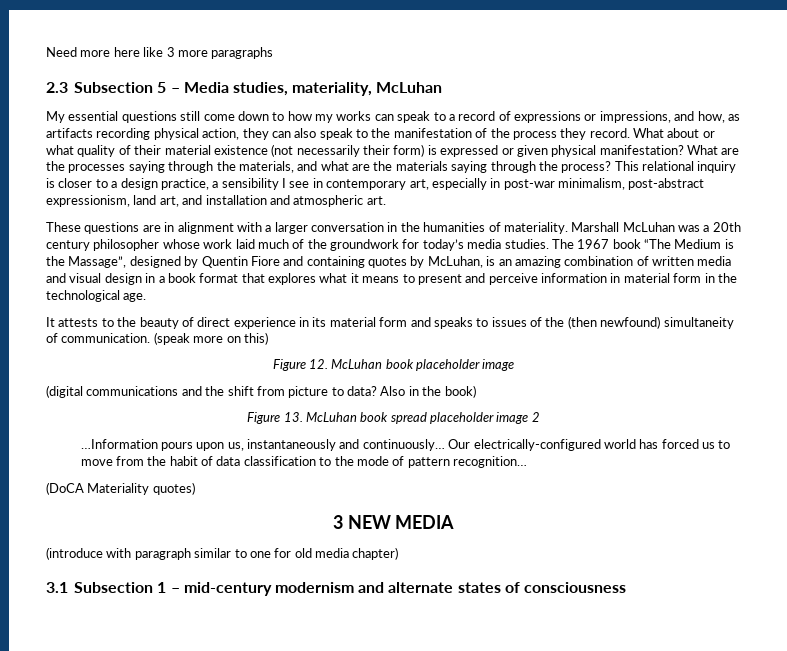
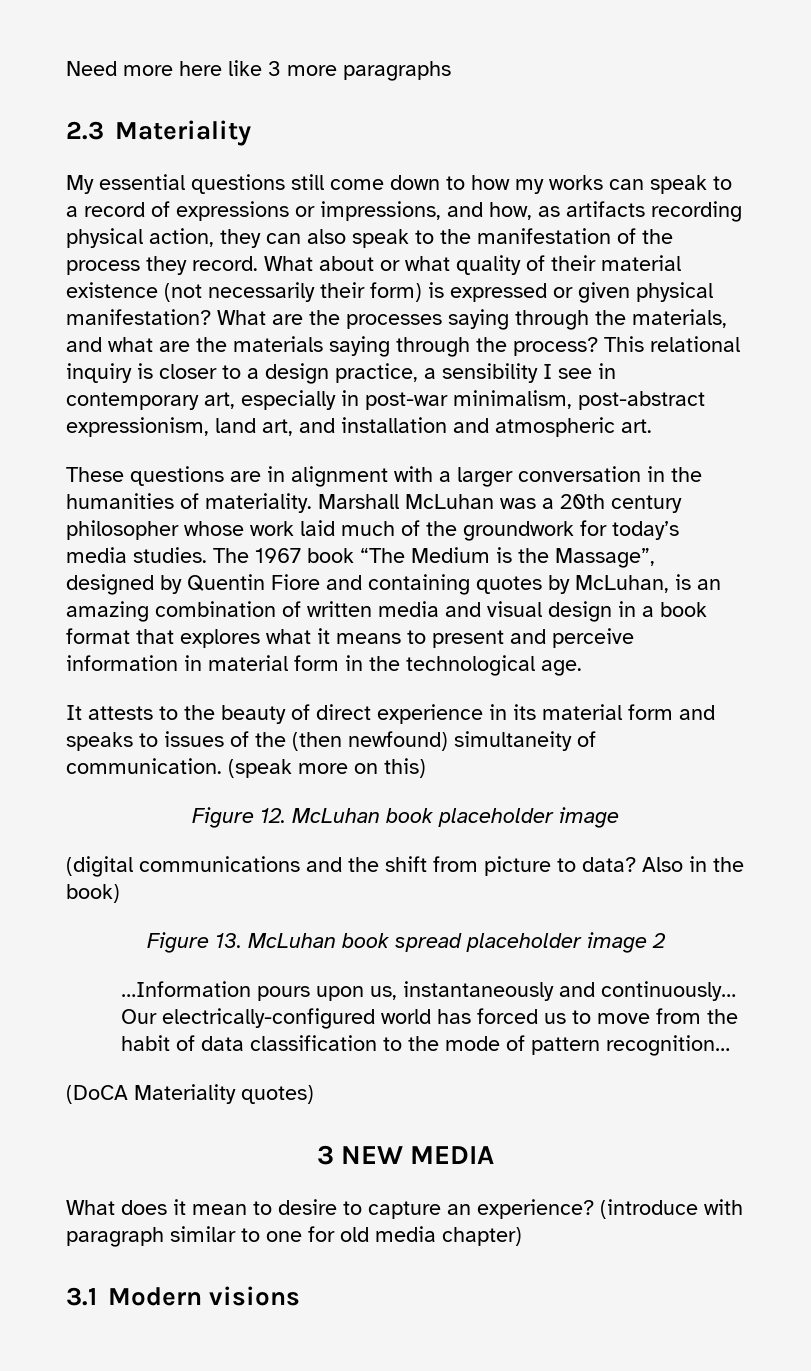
[74,82,443,96] Subsection 5 – Media studies, materiality, McLuhan -> [115,120,251,146] Materiality
(455, 522) none -> [66,1199,594,1219] What does it mean to desire to capture an experience?
[74,582,626,596] Subsection 1 – mid-century modernism and alternate states of consciousness -> [108,1286,301,1306] Modern visions

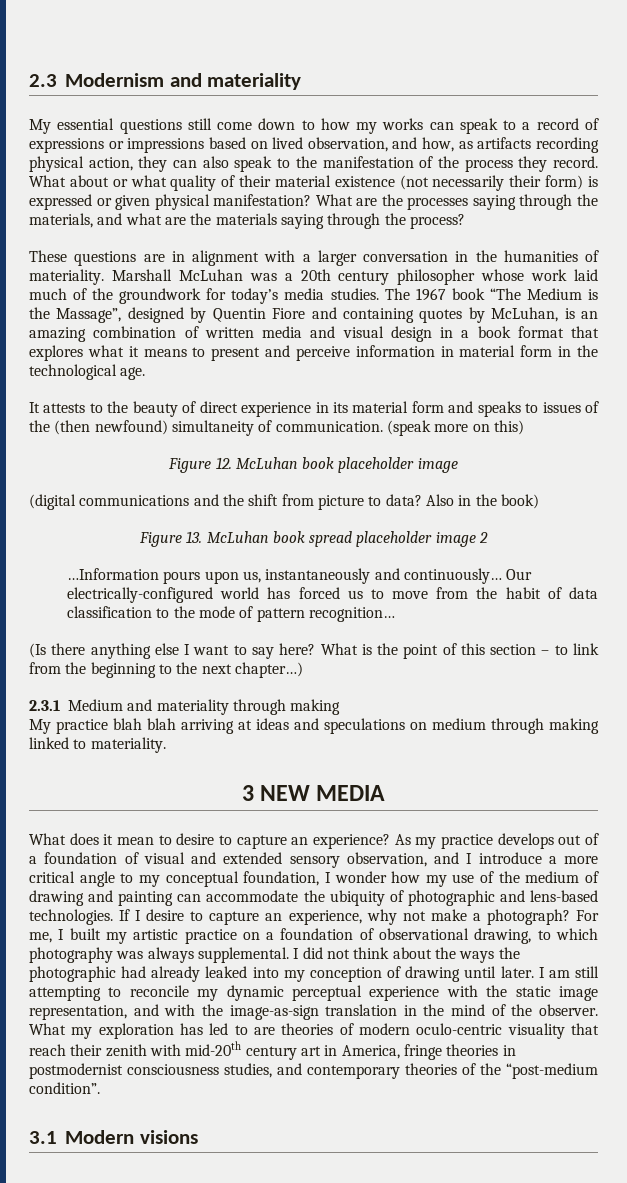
[66,60,451,81] [66,120,251,146] Need more here like 3 more paragraphs // 2.3 Materiality -> [29,73,302,90] 2.3 Modernism and materiality
[320,201,441,221] impressions, -> [127,137,388,153] impressions based on lived observation,
[604,336,740,352] [66,363,616,384] [66,390,705,410] [66,417,652,437] This relational inquiry is closer to a design practice, a sensibility I see in contemporary art, especially in post-war minimalism, post-abstract expressionism, land art, and installation and atmospheric art. -> (465, 221) none
[66,1084,314,1104] (DoCA Materiality quotes) -> [29,643,599,659] [29,662,303,678] [29,699,341,715] [29,718,599,734] [29,737,166,753] (Is there anything else I want to say here? What is the point of this section – to link from the beginning to the next chapter…) // 2.3.1 Medium and materiality through making // My practice blah blah arriving at ideas and speculations on medium through making linked to materiality.
[600,1199,743,1219] [66,1226,522,1247] (introduce with paragraph similar to one for old media chapter) -> [394,833,599,849] [29,852,598,868] [29,871,600,887] [29,890,599,906] [29,909,600,925] [29,928,599,944] [29,947,520,963] [29,966,599,982] [29,985,598,1001] [29,1004,598,1020] [29,1023,599,1039] [29,1041,516,1060] [29,1063,598,1079] [29,1082,100,1094] As my practice develops out of a foundation of visual and extended sensory observation, and I introduce a more critical angle to my conceptual foundation, I wonder how my use of the medium of drawing and painting can accommodate the ubiquity of photographic and lens-based technologies. If I desire to capture an experience, why not make a photograph? For me, I built my artistic practice on a foundation of observational drawing, to which photography was always supplemental. I did not think about the ways the photographic had already leaked into my conception of drawing until later. I am still attempting to reconcile my dynamic perceptual experience with the static image representation, and with the image-as-sign translation in the mind of the observer. What my exploration has led to are theories of modern oculo-centric visuality that reach their zenith with mid-20th century art in America, fringe theories in postmodernist consciousness studies, and contemporary theories of the “post-medium condition”.

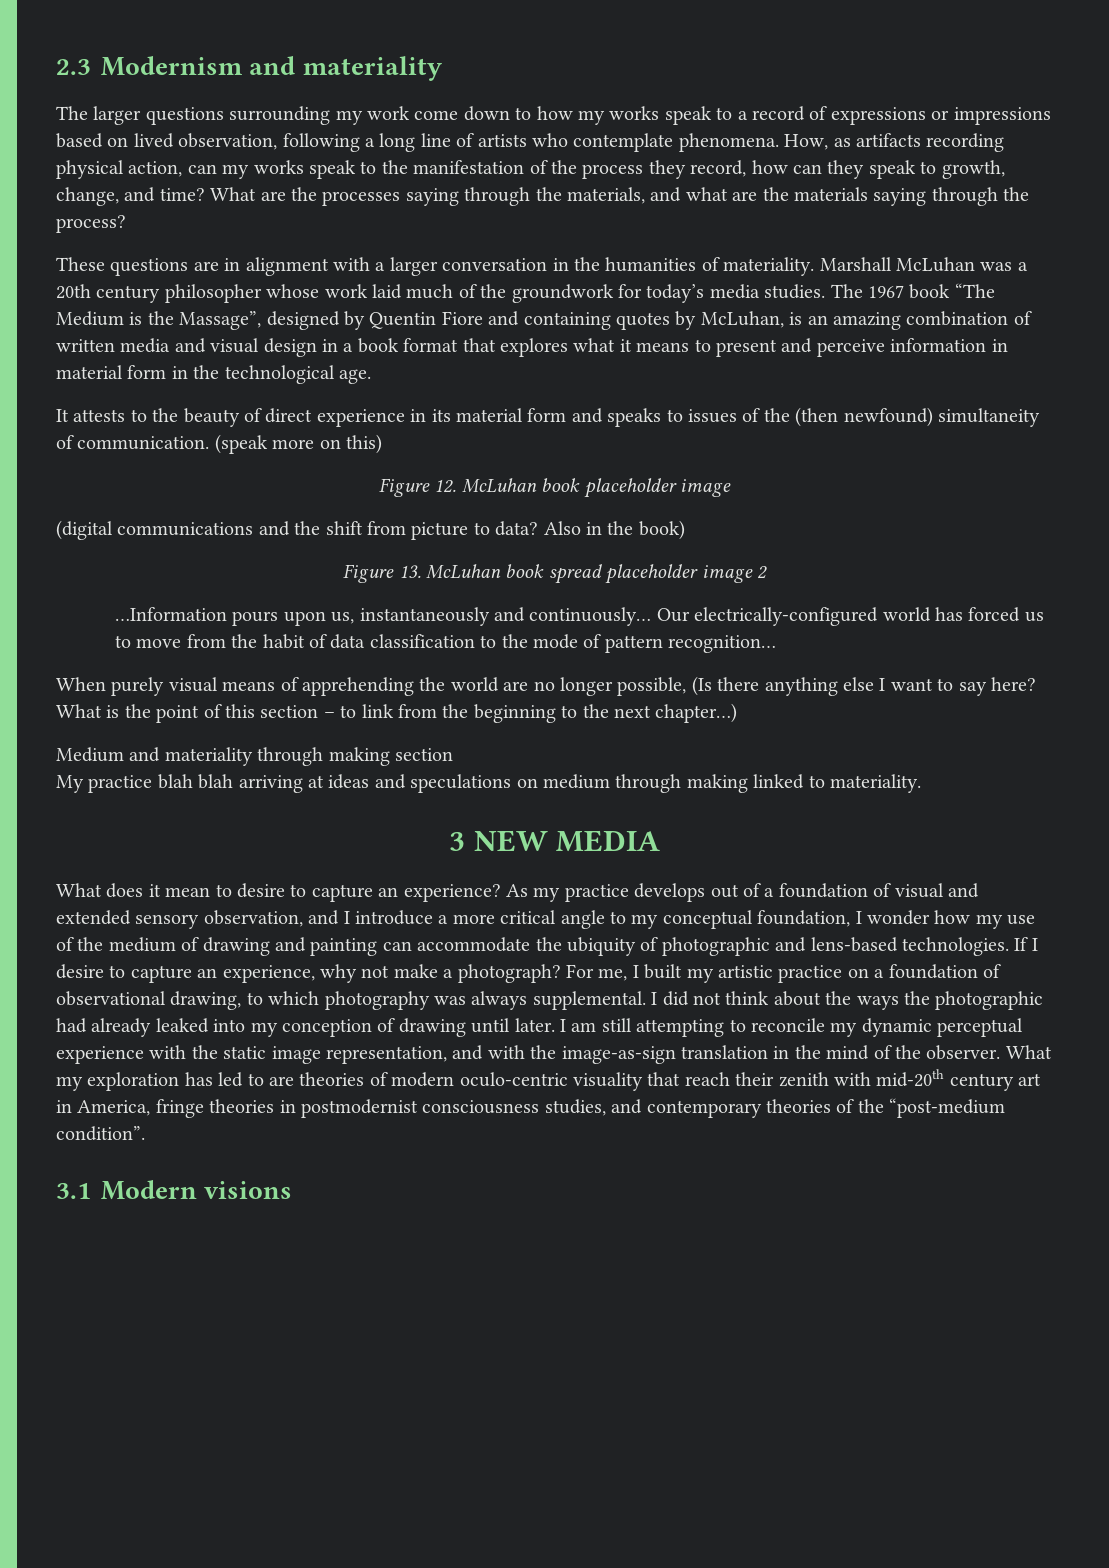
[29,118,212,134] My essential questions still -> [56,106,410,125] The larger questions surrounding my work
[429,122,454,130] can -> (660, 113) none
[392,137,455,152] and how, -> [282,133,829,152] following a long line of artists who contemplate phenomena. How,
[138,156,229,172] they can also -> [187,160,304,179] can my works
[553,156,598,168] [29,175,598,191] [29,194,312,210] record. What about or what quality of their material existence (not necessarily their form) is expressed or given physical manifestation? -> [690,160,1005,179] [56,187,205,206] record, how can they speak to growth, change, and time?
(395, 614) none -> [56,677,687,696] When purely visual means of apprehending the world are no longer possible,
[29,700,60,711] 2.3.1 -> (738, 713) none
(341, 707) none -> [395,748,453,761] section

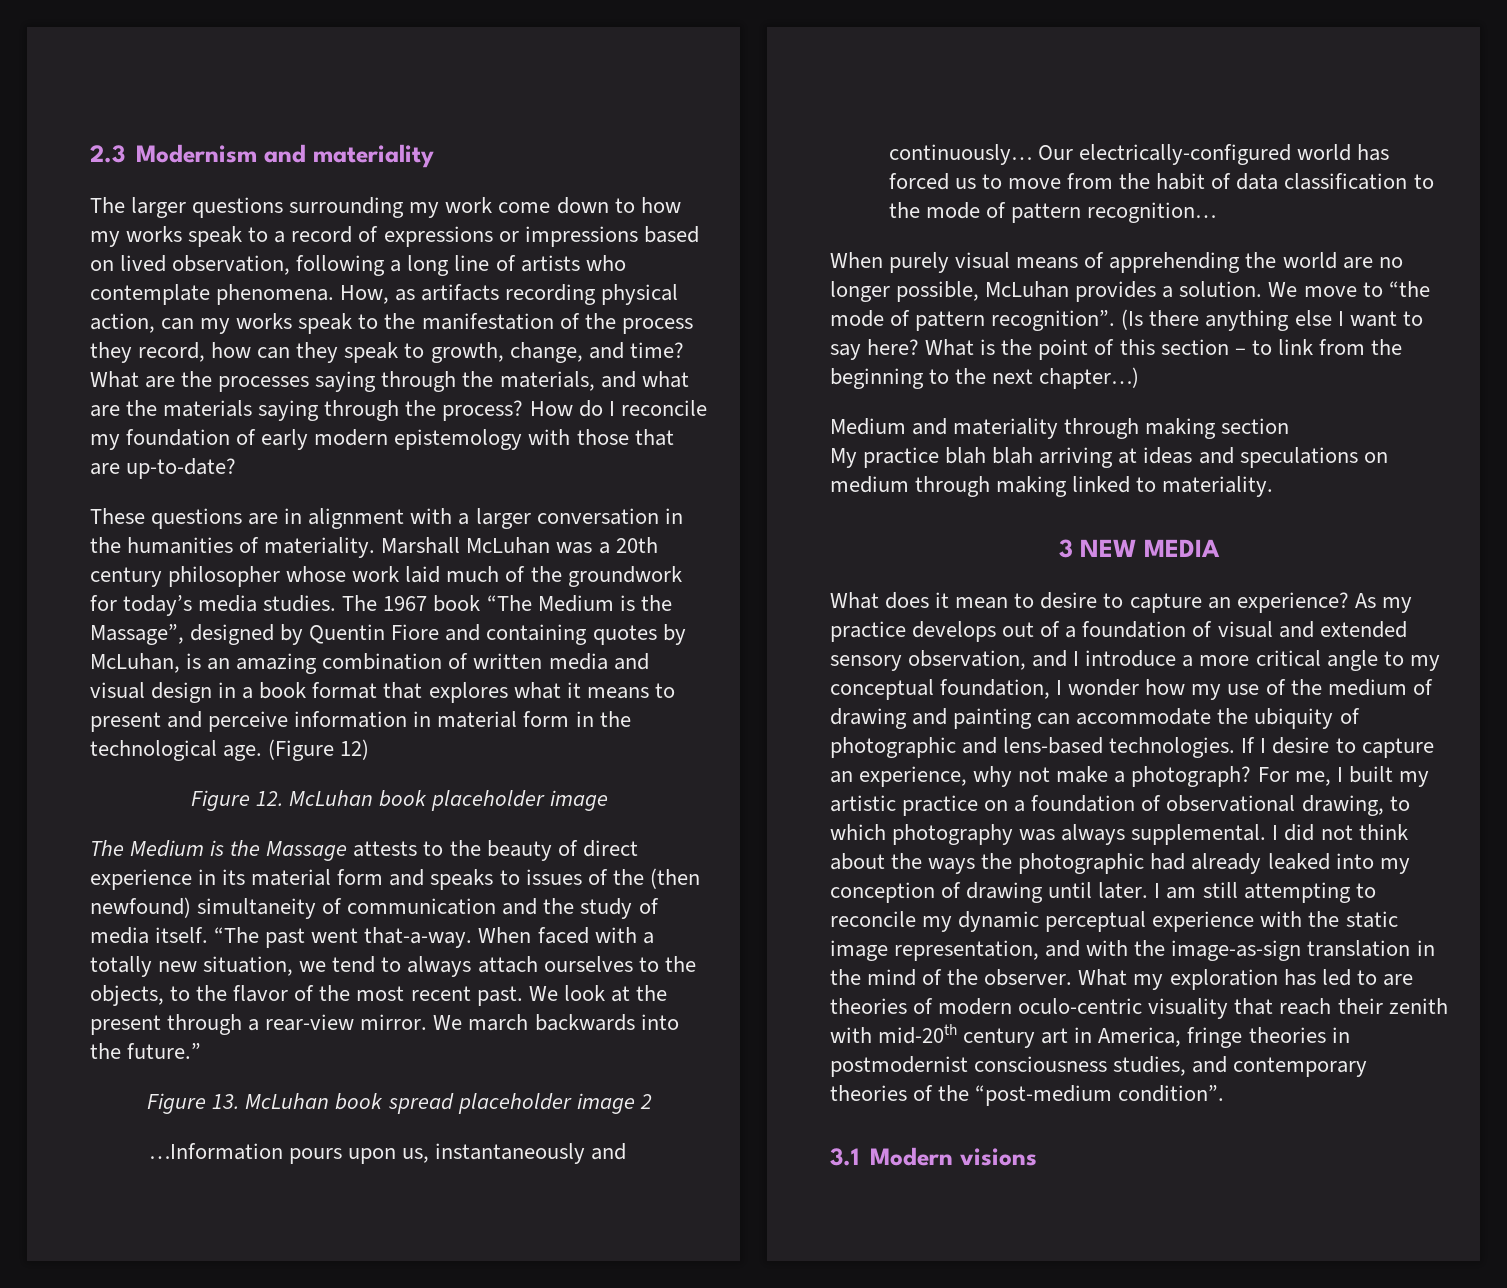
(126, 224) none -> [529,400,707,417] [90,429,674,450] [90,458,237,479] How do I reconcile my foundation of early modern epistemology with those that are up-to-date?
[56,409,69,422] // It -> [268,739,370,761] [190,790,609,811] [90,840,348,861] (Figure 12) // Figure 12. McLuhan book placeholder image // The Medium is the Massage
[77,434,382,454] [379,478,731,498] [56,520,685,540] communication. (speak more on this) // Figure 12. McLuhan book placeholder image // (digital communications and the shift from picture to data? Also in the book) -> [347,898,659,919] [90,927,654,948] [90,956,696,977] [90,985,667,1006] [90,1014,679,1035] [90,1043,202,1059] communication and the study of media itself. “The past went that-a-way. When faced with a totally new situation, we tend to always attach ourselves to the objects, to the flavor of the most recent past. We look at the present through a rear-view mirror. We march backwards into the future.”
(687, 686) none -> [985,281,1430,302] [830,310,1116,331] McLuhan provides a solution. We move to “the mode of pattern recognition”.

